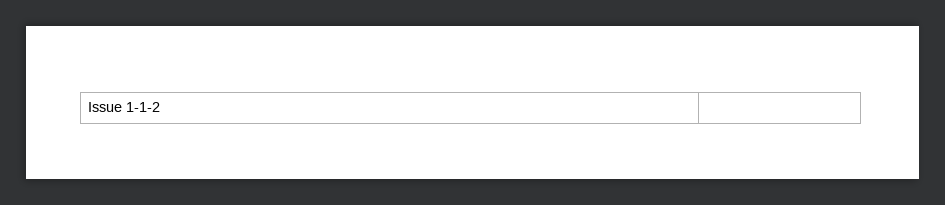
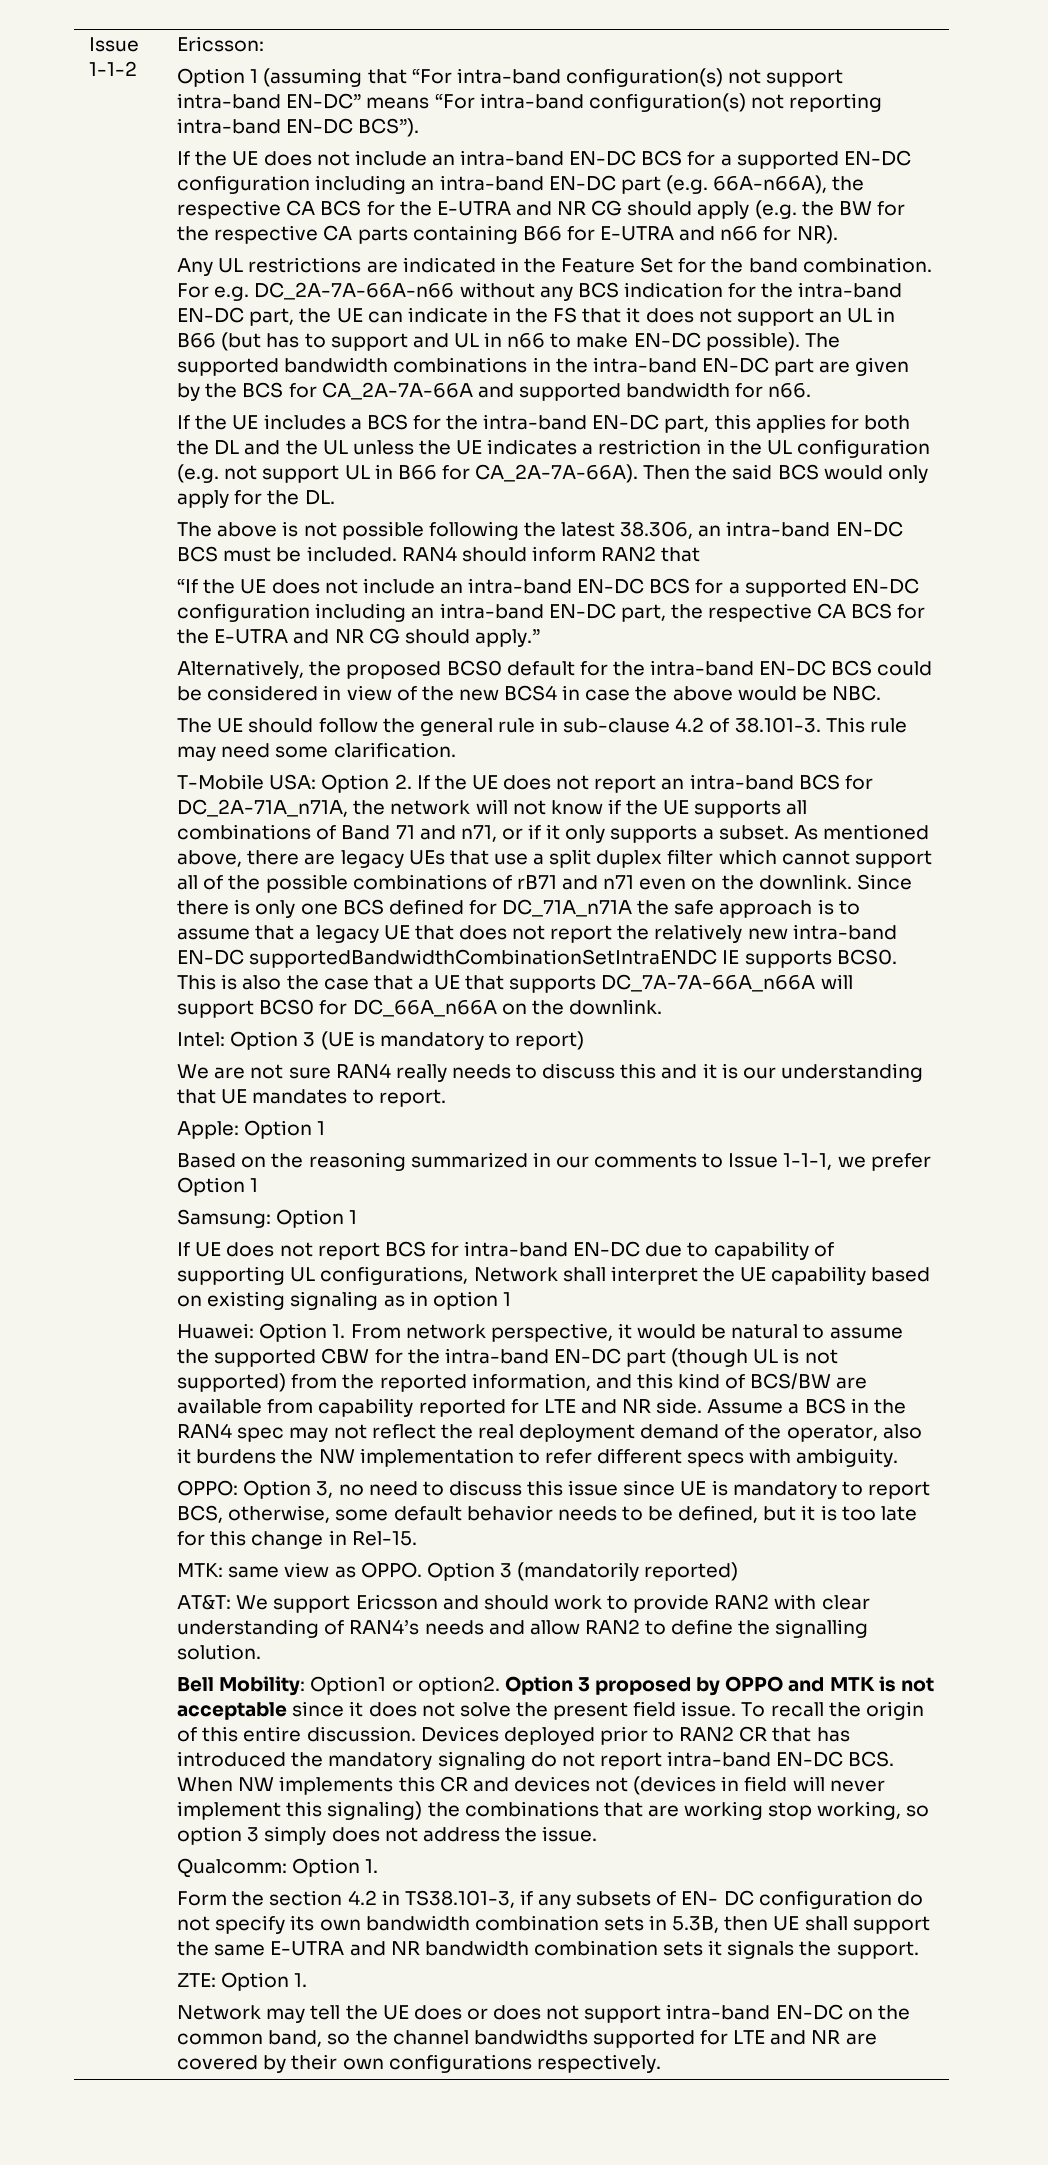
(161, 107) none -> [177,36,265,52] [177,68,844,87] [177,93,883,112] [177,118,420,137] [177,150,911,169] [177,175,865,194] [177,200,905,219] [177,225,838,244] [177,257,932,276] [177,282,903,301] [177,307,896,326] [177,332,840,351] [177,357,910,376] [177,382,812,401] [177,414,910,433] [177,439,930,458] [177,464,928,483] [177,490,335,508] [177,521,903,540] [177,546,701,562] [177,578,919,597] [177,603,926,622] [177,628,540,647] [177,660,933,679] [177,685,881,701] [177,717,907,736] [177,742,456,761] [177,774,873,793] [177,799,808,818] [177,824,929,843] [177,849,932,868] [177,874,912,893] [177,899,860,918] [177,924,897,943] [177,949,897,968] [177,974,853,993] [177,999,662,1018] [177,1031,585,1050] [177,1063,923,1082] [177,1089,446,1107] [177,1120,326,1139] [177,1152,931,1171] [177,1177,259,1196] [177,1209,358,1228] [177,1241,834,1260] [177,1266,931,1285] [177,1291,511,1310] [177,1323,903,1342] [177,1348,838,1367] [177,1373,868,1392] [177,1398,906,1417] [177,1423,922,1442] [177,1448,899,1467] [177,1480,930,1499] [177,1505,917,1523] [177,1530,417,1549] [177,1562,739,1581] [177,1594,870,1613] [177,1619,869,1638] [177,1644,262,1660] [177,1676,934,1696] [177,1701,924,1720] [177,1726,850,1745] [177,1751,895,1770] [177,1776,885,1795] [177,1801,930,1820] [177,1826,598,1845] [177,1858,379,1878] [177,1890,923,1909] [177,1915,930,1934] [177,1940,919,1959] [177,1972,308,1991] [177,2004,910,2023] [177,2029,877,2048] [177,2054,661,2073] Ericsson: // Option 1 (assuming that “For intra-band configuration(s) not support intra-band EN-DC” means “For intra-band configuration(s) not reporting intra-band EN-DC BCS”). // If the UE does not include an intra-band EN-DC BCS for a supported EN-DC configuration including an intra-band EN-DC part (e.g. 66A-n66A), the respective CA BCS for the E-UTRA and NR CG should apply (e.g. the BW for the respective CA parts containing B66 for E-UTRA and n66 for NR). // Any UL restrictions are indicated in the Feature Set for the band combination. For e.g. DC_2A-7A-66A-n66 without any BCS indication for the intra-band EN-DC part, the UE can indicate in the FS that it does not support an UL in B66 (but has to support and UL in n66 to make EN-DC possible). The supported bandwidth combinations in the intra-band EN-DC part are given by the BCS for CA_2A-7A-66A and supported bandwidth for n66. // If the UE includes a BCS for the intra-band EN-DC part, this applies for both the DL and the UL unless the UE indicates a restriction in the UL configuration (e.g. not support UL in B66 for CA_2A-7A-66A). Then the said BCS would only apply for the DL. // The above is not possible following the latest 38.306, an intra-band EN-DC BCS must be included. RAN4 should inform RAN2 that // “If the UE does not include an intra-band EN-DC BCS for a supported EN-DC configuration including an intra-band EN-DC part, the respective CA BCS for the E-UTRA and NR CG should apply.” // Alternatively, the proposed BCS0 default for the intra-band EN-DC BCS could be considered in view of the new BCS4 in case the above would be NBC. // The UE should follow the general rule in sub-clause 4.2 of 38.101-3. This rule may need some clarification. // T-Mobile USA: Option 2. If the UE does not report an intra-band BCS for DC_2A-71A_n71A, the network will not know if the UE supports all combinations of Band 71 and n71, or if it only supports a subset. As mentioned above, there are legacy UEs that use a split duplex filter which cannot support all of the possible combinations of rB71 and n71 even on the downlink. Since there is only one BCS defined for DC_71A_n71A the safe approach is to assume that a legacy UE that does not report the relatively new intra-band EN-DC supportedBandwidthCombinationSetIntraENDC IE supports BCS0. This is also the case that a UE that supports DC_7A-7A-66A_n66A will support BCS0 for DC_66A_n66A on the downlink. // Intel: Option 3 (UE is mandatory to report) // We are not sure RAN4 really needs to discuss this and it is our understanding that UE mandates to report. // Apple: Option 1 // Based on the reasoning summarized in our comments to Issue 1-1-1, we prefer Option 1 // Samsung: Option 1 // If UE does not report BCS for intra-band EN-DC due to capability of supporting UL configurations, Network shall interpret the UE capability based on existing signaling as in option 1 // Huawei: Option 1. From network perspective, it would be natural to assume the supported CBW for the intra-band EN-DC part (though UL is not supported) from the reported information, and this kind of BCS/BW are available from capability reported for LTE and NR side. Assume a BCS in the RAN4 spec may not reflect the real deployment demand of the operator, also it burdens the NW implementation to refer different specs with ambiguity. // OPPO: Option 3, no need to discuss this issue since UE is mandatory to report BCS, otherwise, some default behavior needs to be defined, but it is too late for this change in Rel-15. // MTK: same view as OPPO. Option 3 (mandatorily reported) // AT&T: We support Ericsson and should work to provide RAN2 with clear understanding of RAN4’s needs and allow RAN2 to define the signalling solution. // Bell Mobility: Option1 or option2. Option 3 proposed by OPPO and MTK is not acceptable since it does not solve the present field issue. To recall the origin of this entire discussion. Devices deployed prior to RAN2 CR that has introduced the mandatory signaling do not report intra-band EN-DC BCS. When NW implements this CR and devices not (devices in field will never implement this signaling) the combinations that are working stop working, so option 3 simply does not address the issue. // Qualcomm: Option 1. // Form the section 4.2 in TS38.101-3, if any subsets of EN- DC configuration do not specify its own bandwidth combination sets in 5.3B, then UE shall support the same E-UTRA and NR bandwidth combination sets it signals the support. // ZTE: Option 1. // Network may tell the UE does or does not support intra-band EN-DC on the common band, so the channel bandwidths supported for LTE and NR are covered by their own configurations respectively.

